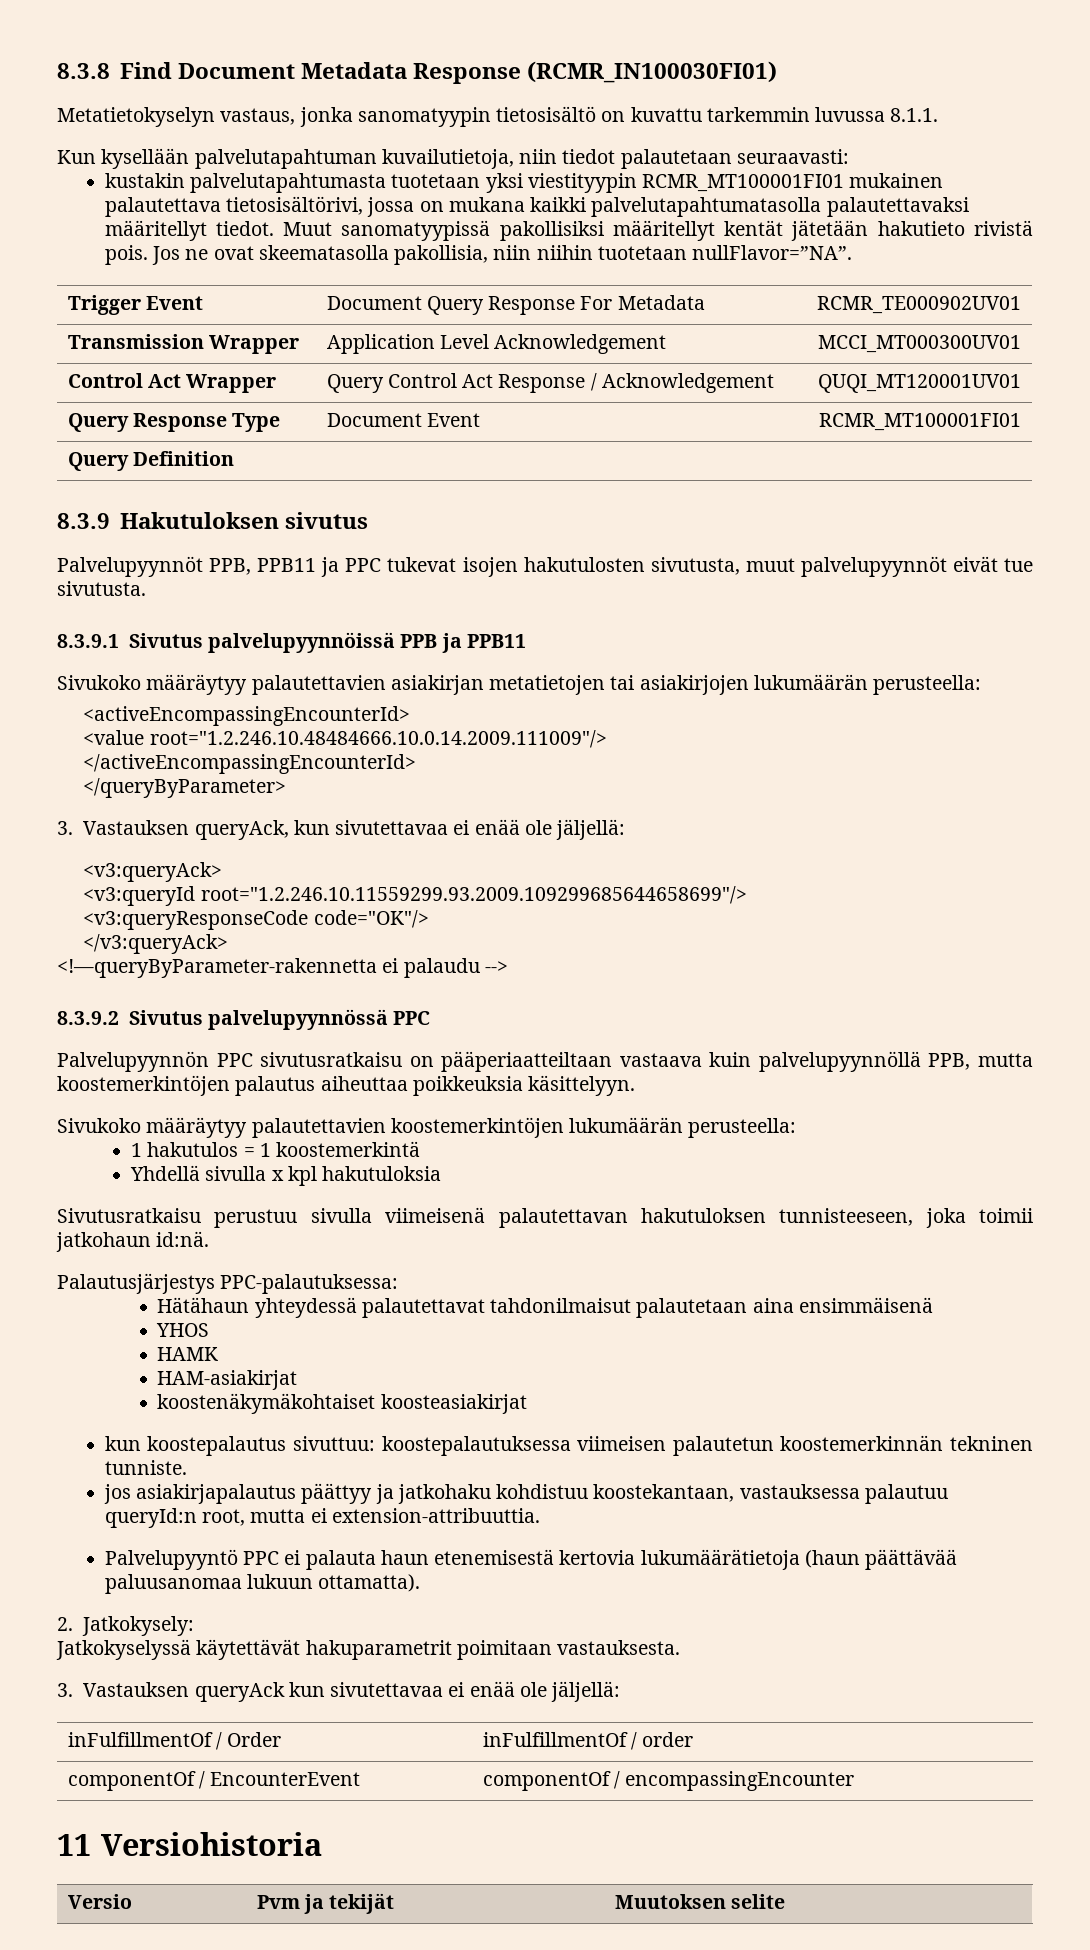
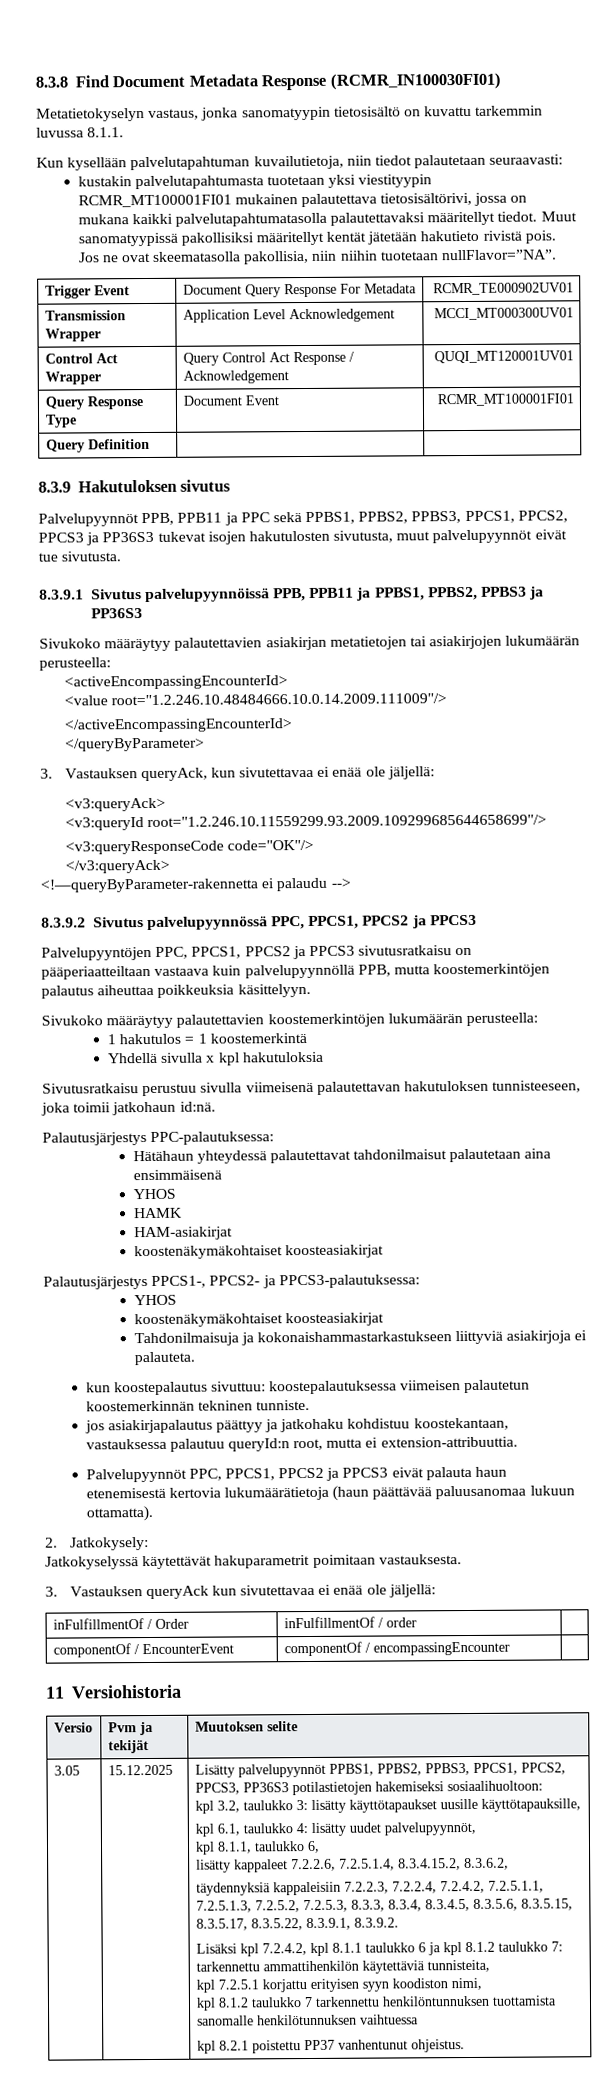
(382, 565) none -> [272,510,568,525] [38,531,155,546] sekä PPBS1, PPBS2, PPBS3, PPCS1, PPCS2, PPCS3 ja PP36S3
[400,633,526,653] PPB ja PPB11 -> [273,586,545,602] [90,608,143,619] PPB, PPB11 ja PPBS1, PPBS2, PPBS3 ja PP36S3
[393,1011,431,1025] [57,1051,253,1072] PPC // Palvelupyynnön PPC -> [271,914,477,930] [41,945,355,961] PPC, PPCS1, PPCS2 ja PPCS3 // Palvelupyyntöjen PPC, PPCS1, PPCS2 ja PPCS3
(527, 1404) none -> [43,1274,420,1290] [133,1294,177,1306] [133,1312,384,1328] [133,1330,588,1347] [133,1351,195,1366] // Palautusjärjestys PPCS1-, PPCS2- ja PPCS3-palautuksessa: // YHOS // koostenäkymäkohtaiset koosteasiakirjat // Tahdonilmaisuja ja kokonaishammastarkastukseen liittyviä asiakirjoja ei palauteta.
[104,1549,301,1570] Palvelupyyntö PPC ei -> [85,1467,424,1483] Palvelupyynnöt PPC, PPCS1, PPCS2 ja PPCS3 eivät
(785, 1901) none -> [53,1765,80,1776] [107,1764,173,1776] [194,1762,566,1778] [194,1780,543,1796] [194,1798,581,1814] [194,1821,476,1837] [194,1840,320,1855] [195,1857,509,1873] [195,1880,544,1896] [195,1898,573,1913] [195,1917,399,1931] [195,1941,563,1957] [195,1959,490,1974] [195,1977,482,1993] [195,1995,557,2011] [196,2014,419,2026] [196,2039,465,2054] // 3.05 | 15.12.2025 | Lisätty palvelupyynnöt PPBS1, PPBS2, PPBS3, PPCS1, PPCS2, PPCS3, PP36S3 potilastietojen hakemiseksi sosiaalihuoltoon: // kpl 3.2, taulukko 3: lisätty käyttötapaukset uusille käyttötapauksille, // kpl 6.1, taulukko 4: lisätty uudet palvelupyynnöt, // kpl 8.1.1, taulukko 6, // lisätty kappaleet 7.2.2.6, 7.2.5.1.4, 8.3.4.15.2, 8.3.6.2, // täydennyksiä kappaleisiin 7.2.2.3, 7.2.2.4, 7.2.4.2, 7.2.5.1.1, 7.2.5.1.3, 7.2.5.2, 7.2.5.3, 8.3.3, 8.3.4, 8.3.4.5, 8.3.5.6, 8.3.5.15, 8.3.5.17, 8.3.5.22, 8.3.9.1, 8.3.9.2. // Lisäksi kpl 7.2.4.2, kpl 8.1.1 taulukko 6 ja kpl 8.1.2 taulukko 7: tarkennettu ammattihenkilön käytettäviä tunnisteita, // kpl 7.2.5.1 korjattu erityisen syyn koodiston nimi, // kpl 8.1.2 taulukko 7 tarkennettu henkilöntunnuksen tuottamista sanomalle henkilötunnuksen vaihtuessa // kpl 8.2.1 poistettu PP37 vanhentunut ohjeistus.

